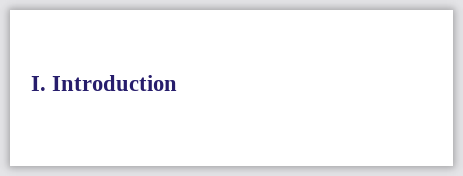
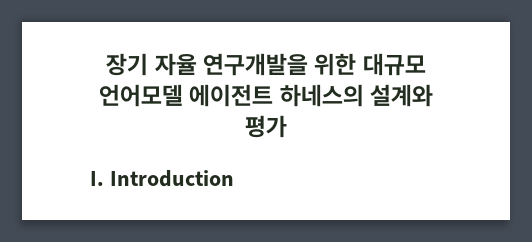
(31, 83) none -> [106,53,426,76] [98,84,434,107] [245,115,287,138] 장기 자율 연구개발을 위한 대규모 언어모델 에이전트 하네스의 설계와 평가 //

